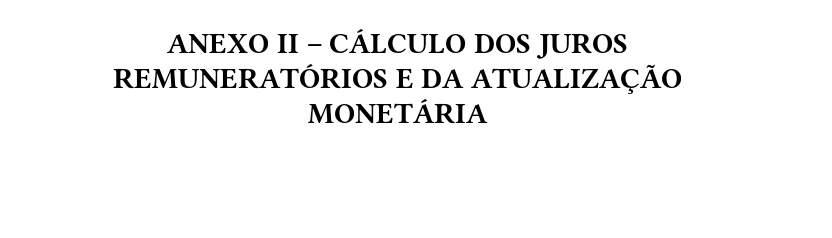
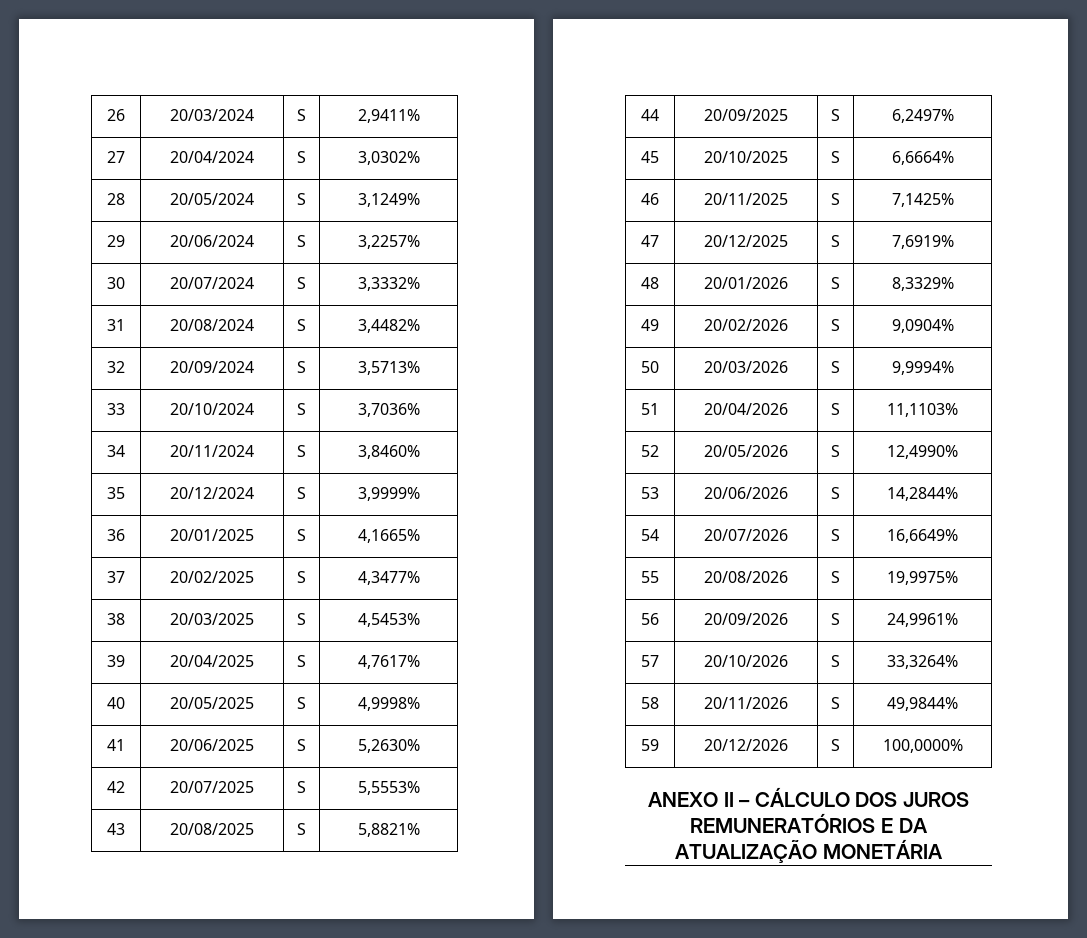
(166, 43) none -> [107,109,125,121] [170,109,254,121] [297,109,306,121] [357,109,420,123] [107,151,125,163] [170,151,254,163] [297,151,306,163] [357,151,420,165] [107,193,125,205] [170,193,254,205] [297,193,306,205] [357,193,420,207] [107,235,125,247] [170,235,254,247] [297,235,306,247] [357,235,420,249] [107,277,125,289] [170,277,254,289] [297,277,306,289] [357,277,420,291] [107,319,125,331] [170,319,254,331] [297,319,306,331] [357,319,420,333] [107,361,125,373] [170,361,254,373] [297,361,306,373] [357,361,420,375] [107,403,125,415] [170,403,254,415] [297,403,306,415] [357,403,420,417] [107,445,125,457] [170,445,254,457] [297,445,306,457] [357,445,420,459] [107,487,125,499] [170,487,254,499] [297,487,306,499] [357,487,420,501] [107,529,125,541] [170,529,254,541] [297,529,306,541] [357,529,420,543] [107,571,125,583] [170,571,254,583] [297,571,306,583] [357,571,420,585] [107,613,125,625] [170,613,254,625] [297,613,306,625] [357,613,420,627] [107,655,125,667] [170,655,254,667] [297,655,306,667] [357,655,420,669] [107,697,125,709] [170,697,254,709] [297,697,306,709] [357,697,420,711] [107,739,125,751] [170,739,254,751] [297,739,306,751] [357,739,420,753] [107,781,125,793] [170,781,254,793] [297,781,306,793] [357,781,420,795] [107,823,125,835] [170,823,254,835] [297,823,306,835] [357,823,420,837] [641,109,659,121] [704,109,788,121] [831,109,840,121] [891,109,954,123] [641,151,659,163] [704,151,788,163] [831,151,840,163] [891,151,954,165] [641,193,659,205] [704,193,788,205] [831,193,840,205] [891,193,954,207] [641,235,659,247] [704,235,788,247] [831,235,840,247] [891,235,954,249] [641,277,659,289] [704,277,788,289] [831,277,840,289] [891,277,954,291] [641,319,659,331] [704,319,788,331] [831,319,840,331] [891,319,954,333] [641,361,659,373] [704,361,788,373] [831,361,840,373] [891,361,954,375] [641,403,659,415] [704,403,788,415] [831,403,840,415] [887,403,958,417] [641,445,659,457] [704,445,788,457] [831,445,840,457] [887,445,958,459] [641,487,659,499] [704,487,788,499] [831,487,840,499] [887,487,958,501] [641,529,659,541] [704,529,788,541] [831,529,840,541] [887,529,958,543] [641,571,659,583] [704,571,788,583] [831,571,840,583] [887,571,958,585] [641,613,659,625] [704,613,788,625] [831,613,840,625] [887,613,958,627] [641,655,659,667] [704,655,788,667] [831,655,840,667] [887,655,958,669] [641,697,659,709] [704,697,788,709] [831,697,840,709] [887,697,958,711] [641,739,659,751] [704,739,788,751] [831,739,840,751] [882,739,963,753] 26 | 20/03/2024 | S | 2,9411% // 27 | 20/04/2024 | S | 3,0302% // 28 | 20/05/2024 | S | 3,1249% // 29 | 20/06/2024 | S | 3,2257% // 30 | 20/07/2024 | S | 3,3332% // 31 | 20/08/2024 | S | 3,4482% // 32 | 20/09/2024 | S | 3,5713% // 33 | 20/10/2024 | S | 3,7036% // 34 | 20/11/2024 | S | 3,8460% // 35 | 20/12/2024 | S | 3,9999% // 36 | 20/01/2025 | S | 4,1665% // 37 | 20/02/2025 | S | 4,3477% // 38 | 20/03/2025 | S | 4,5453% // 39 | 20/04/2025 | S | 4,7617% // 40 | 20/05/2025 | S | 4,9998% // 41 | 20/06/2025 | S | 5,2630% // 42 | 20/07/2025 | S | 5,5553% // 43 | 20/08/2025 | S | 5,8821% // 44 | 20/09/2025 | S | 6,2497% // 45 | 20/10/2025 | S | 6,6664% // 46 | 20/11/2025 | S | 7,1425% // 47 | 20/12/2025 | S | 7,6919% // 48 | 20/01/2026 | S | 8,3329% // 49 | 20/02/2026 | S | 9,0904% // 50 | 20/03/2026 | S | 9,9994% // 51 | 20/04/2026 | S | 11,1103% // 52 | 20/05/2026 | S | 12,4990% // 53 | 20/06/2026 | S | 14,2844% // 54 | 20/07/2026 | S | 16,6649% // 55 | 20/08/2026 | S | 19,9975% // 56 | 20/09/2026 | S | 24,9961% // 57 | 20/10/2026 | S | 33,3264% // 58 | 20/11/2026 | S | 49,9844% // 59 | 20/12/2026 | S | 100,0000% //

